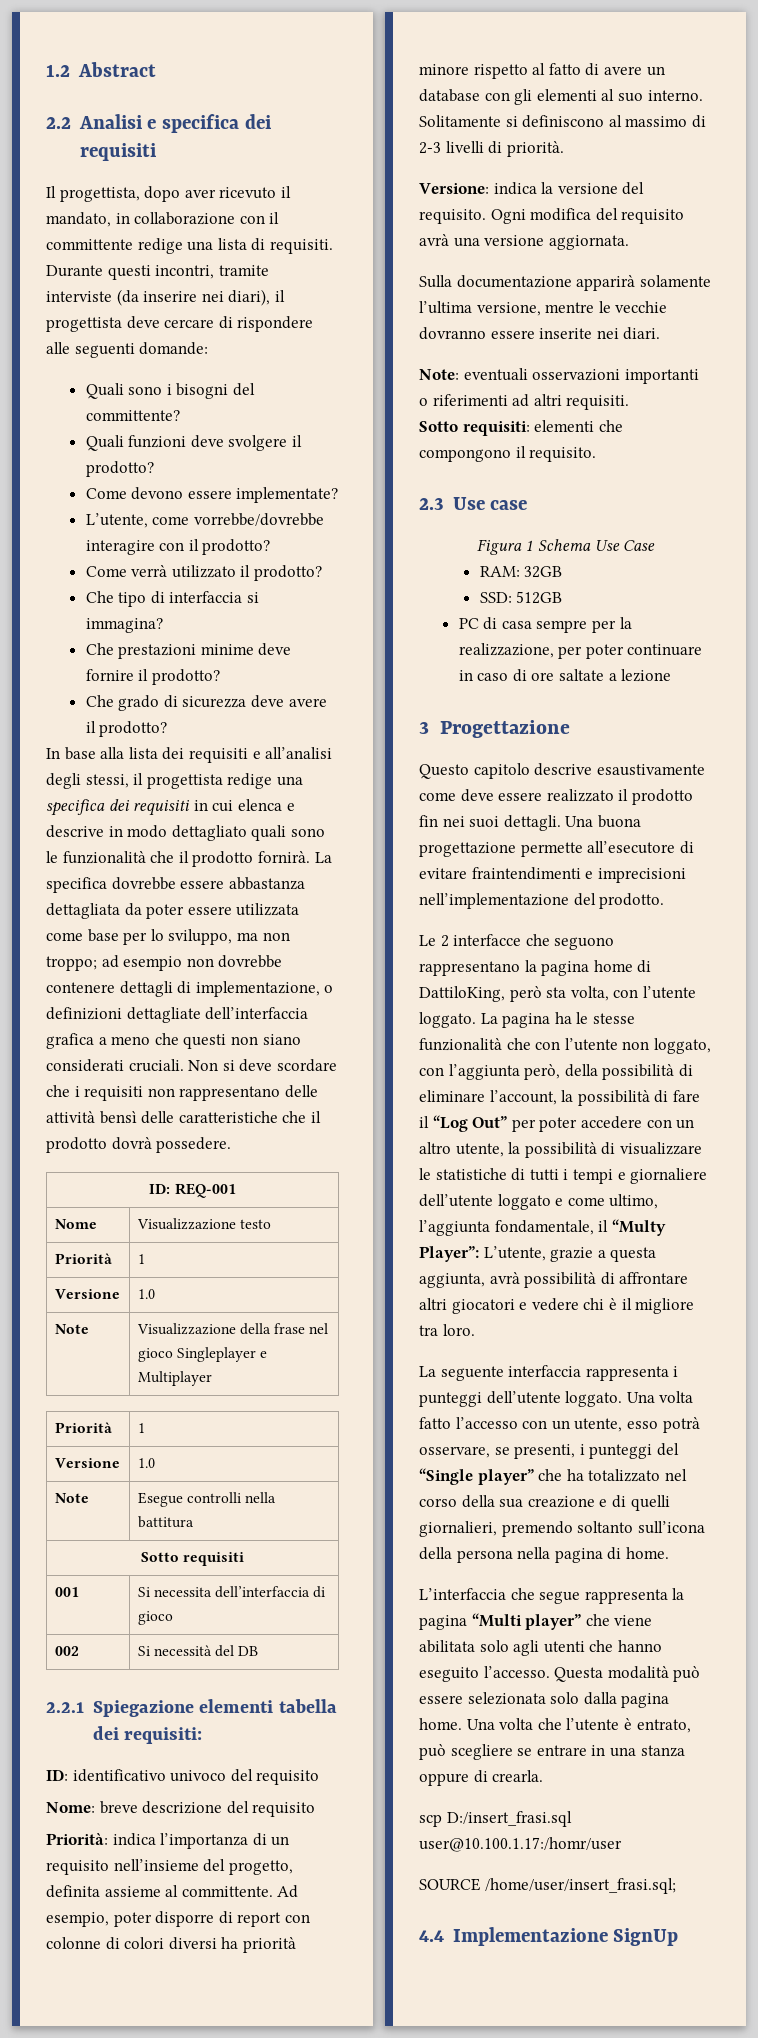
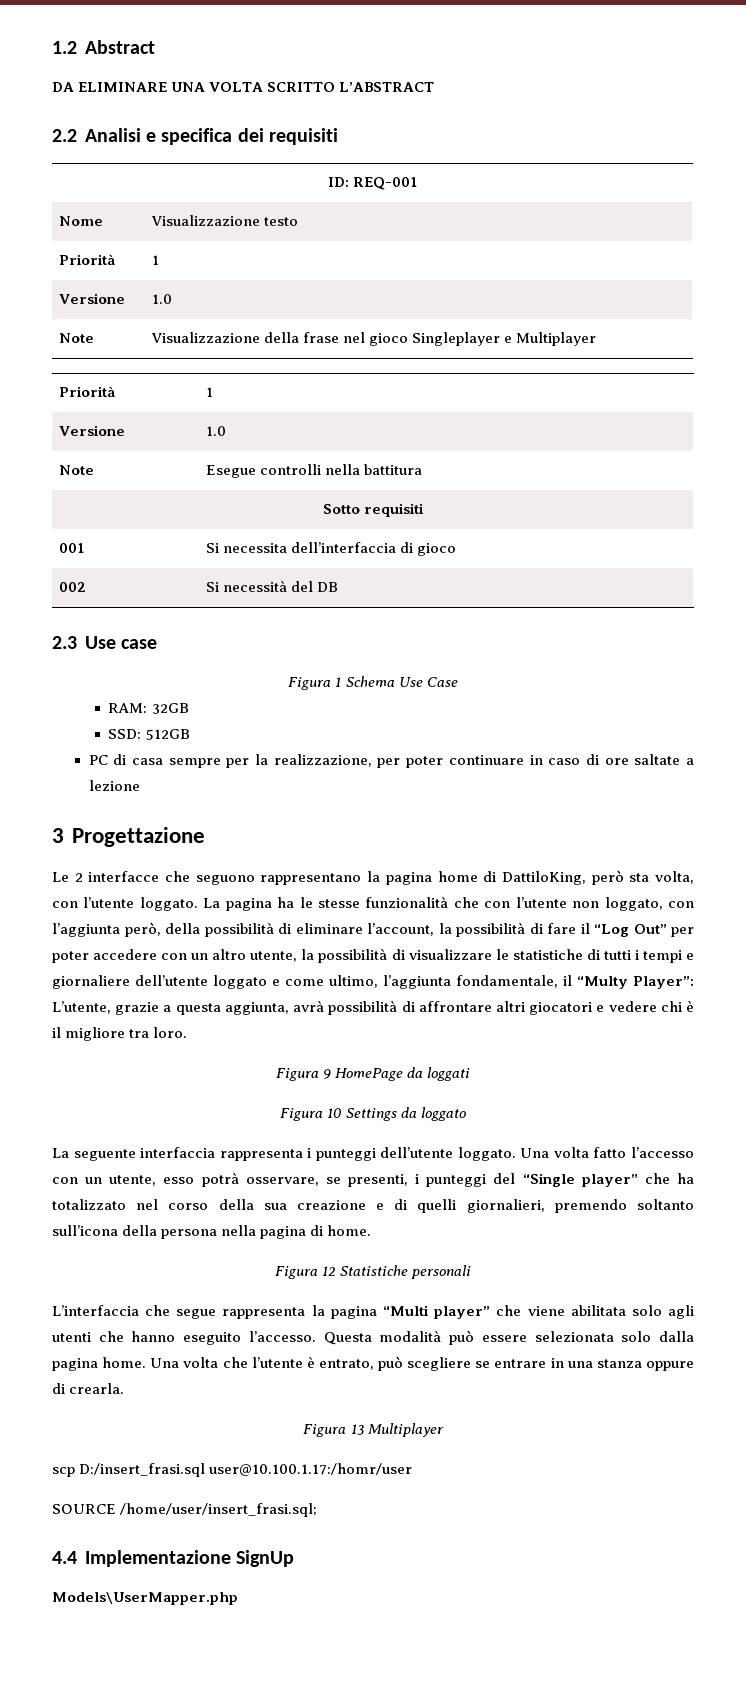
(156, 69) none -> [52,82,435,92] // DA ELIMINARE UNA VOLTA SCRITTO L’ABSTRACT
[46,186,291,202] [46,212,280,227] [46,238,333,254] [46,265,269,280] [46,289,285,306] [46,316,314,332] [46,342,209,358] [85,383,256,399] [85,410,180,421] [85,435,303,451] [85,461,154,477] [85,487,339,503] [85,513,324,528] [85,539,271,555] [85,565,323,581] [85,591,260,607] [85,618,163,633] [85,643,292,659] [85,669,220,685] [85,695,327,711] [85,721,168,737] [46,747,333,763] [46,773,303,789] [46,799,295,816] [46,825,325,841] [46,851,332,867] [46,877,305,893] [46,903,300,919] [46,929,290,945] [46,955,283,971] [46,981,334,997] [46,1007,309,1023] [46,1033,301,1049] [46,1059,337,1072] [46,1085,318,1101] [46,1111,321,1124] [46,1137,232,1153] // Il progettista, dopo aver ricevuto il mandato, in collaborazione con il committente redige una lista di requisiti. Durante questi incontri, tramite interviste (da inserire nei diari), il progettista deve cercare di rispondere alle seguenti domande: // Quali sono i bisogni del committente? // Quali funzioni deve svolgere il prodotto? // Come devono essere implementate? // L’utente, come vorrebbe/dovrebbe interagire con il prodotto? // Come verrà utilizzato il prodotto? // Che tipo di interfaccia si immagina? // Che prestazioni minime deve fornire il prodotto? // Che grado di sicurezza deve avere il prodotto? // In base alla lista dei requisiti e all’analisi degli stessi, il progettista redige una specifica dei requisiti in cui elenca e descrive in modo dettagliato quali sono le funzionalità che il prodotto fornirà. La specifica dovrebbe essere abbastanza dettagliata da poter essere utilizzata come base per lo sviluppo, ma non troppo; ad esempio non dovrebbe contenere dettagli di implementazione, o definizioni dettagliate dell’interfaccia grafica a meno che questi non siano considerati cruciali. Non si deve scordare che i requisiti non rappresentano delle attività bensì delle caratteristiche che il prodotto dovrà possedere. -> (339, 136) none
[46,1699,337,1717] [92,1726,203,1744] [46,1769,320,1785] [46,1801,316,1817] [46,1833,290,1849] [46,1859,293,1875] [46,1885,299,1898] [46,1911,310,1927] [46,1937,296,1953] [419,63,665,79] [419,89,703,105] [419,115,706,128] [419,141,564,157] [419,182,645,195] [419,208,685,224] [419,234,629,250] [419,275,711,291] [419,301,668,316] [419,327,661,340] [419,368,699,384] [419,394,630,410] [419,420,623,436] [419,446,597,462] // 2.2.1 Spiegazione elementi tabella dei requisiti: // ID: identificativo univoco del requisito // Nome: breve descrizione del requisito // Priorità: indica l’importanza di un requisito nell’insieme del progetto, definita assieme al committente. Ad esempio, poter disporre di report con colonne di colori diversi ha priorità minore rispetto al fatto di avere un database con gli elementi al suo interno. Solitamente si definiscono al massimo di 2-3 livelli di priorità. // Versione: indica la versione del requisito. Ogni modifica del requisito avrà una versione aggiornata. // Sulla documentazione apparirà solamente l’ultima versione, mentre le vecchie dovranno essere inserite nei diari. // Note: eventuali osservazioni importanti o riferimenti ad altri requisiti. // Sotto requisiti: elementi che compongono il requisito. -> (338, 587) none
[419,763,705,779] [419,789,693,805] [419,815,641,831] [419,841,694,857] [419,867,686,883] [419,893,665,909] // Questo capitolo descrive esaustivamente come deve essere realizzato il prodotto fin nei suoi dettagli. Una buona progettazione permette all’esecutore di evitare fraintendimenti e imprecisioni nell’implementazione del prodotto. -> (205, 837) none
(475, 1330) none -> [275,1067,471,1081] [280,1107,466,1121] // Figura 9 HomePage da loggati // Figura 10 Settings da loggato
(669, 1553) none -> [274,1265,472,1279] // Figura 12 Statistiche personali
(544, 1776) none -> [303,1423,444,1437] // Figura 13 Multiplayer
(679, 1937) none -> [52,1592,238,1605] // Models\UserMapper.php

